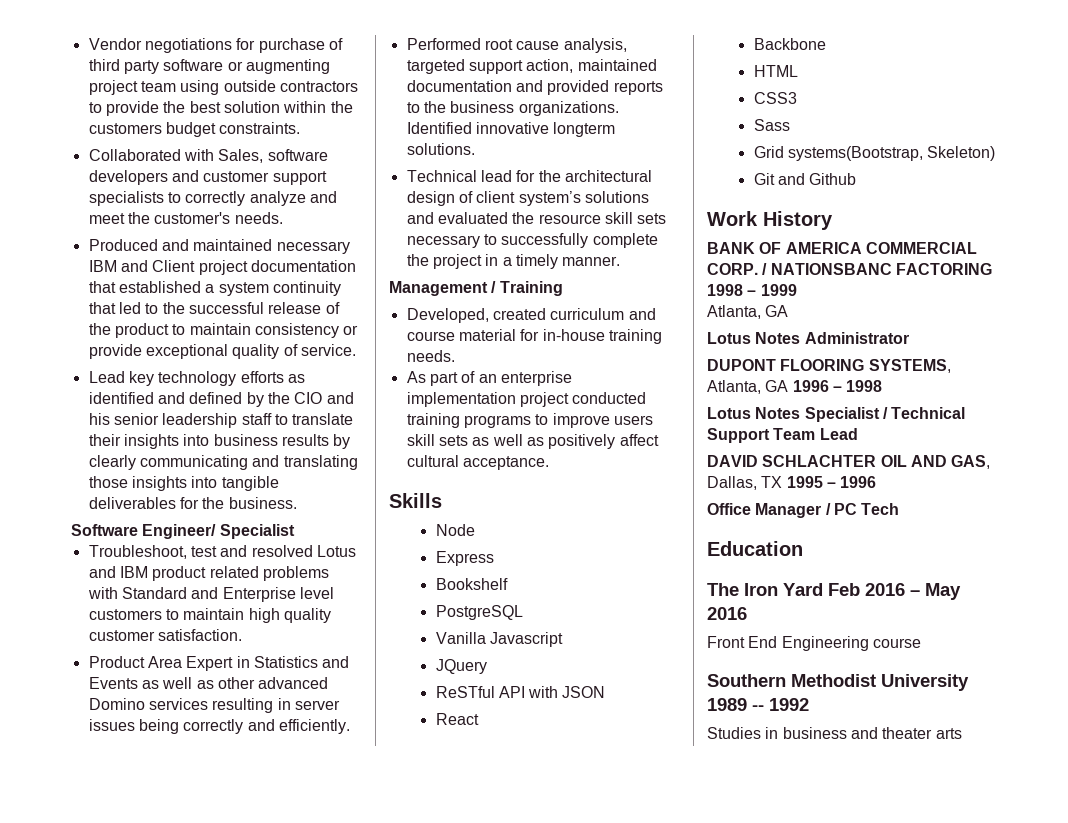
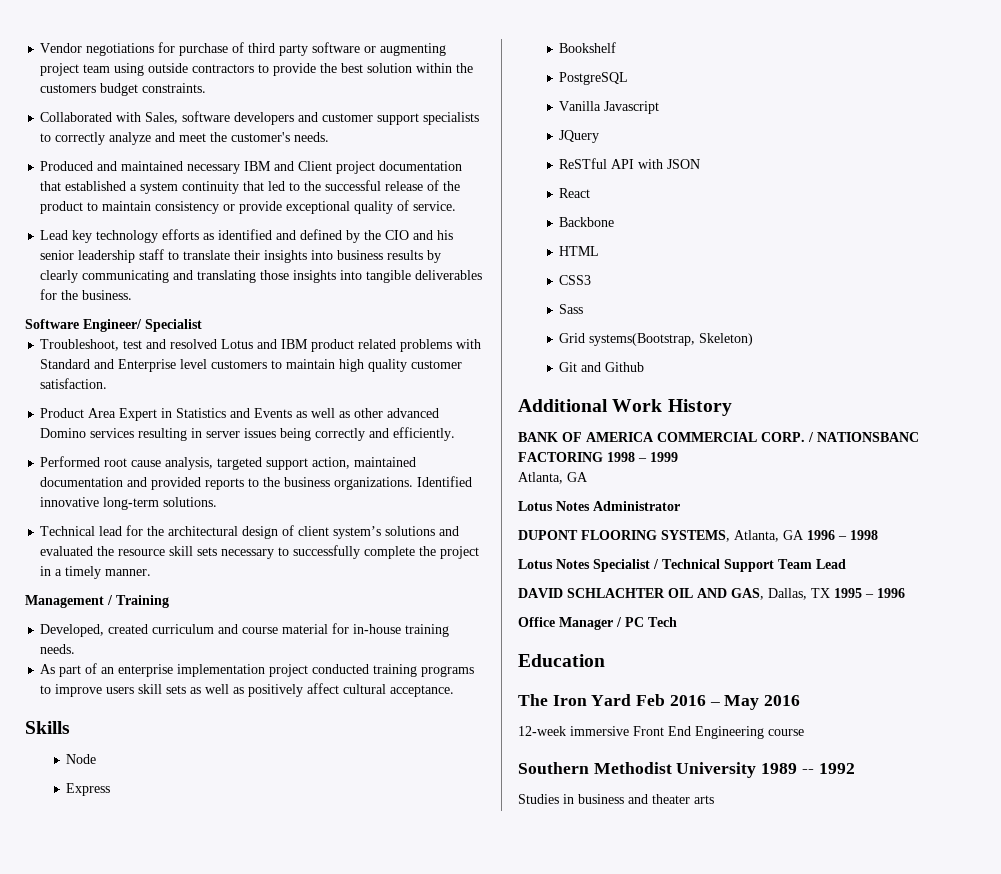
[553,122,616,137] longterm -> [103,497,160,510] long-term
(857, 179) none -> [518,399,608,412] Additional
(747, 613) none -> [518,726,629,736] 12-week immersive

